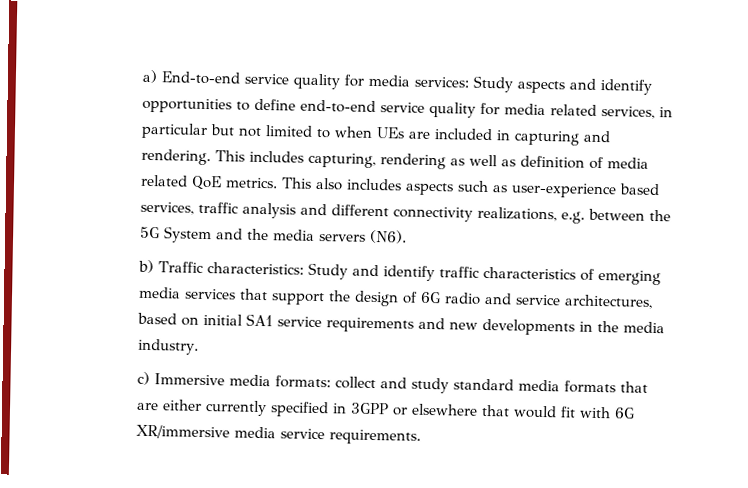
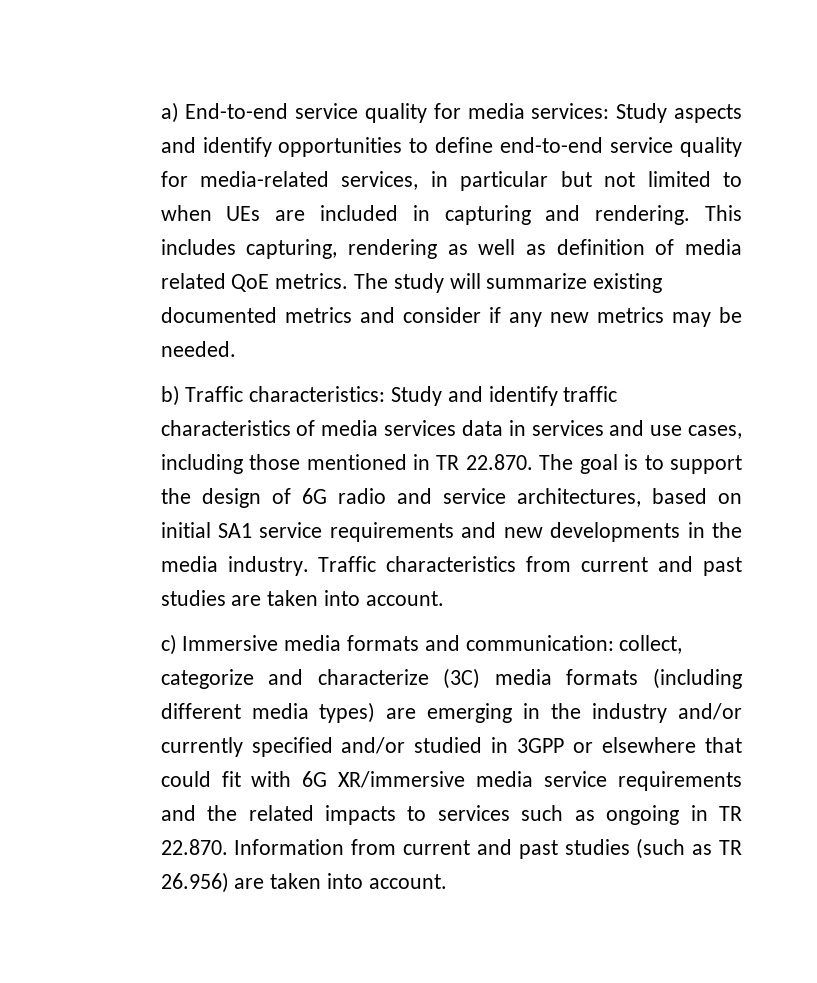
[504,103,598,116] media related -> [200,171,330,187] media-related
[281,177,661,199] [140,201,672,224] [140,226,408,244] This also includes aspects such as user-experience based services, traffic analysis and different connectivity realizations, e.g. between the 5G System and the media servers (N6). -> [354,273,663,293] [160,307,742,327] [160,341,236,357] The study will summarize existing documented metrics and consider if any new metrics may be needed.
[598,270,662,286] emerging -> (316, 428) none
[239,288,269,301] that -> [461,420,743,439] [160,454,664,474] data in services and use cases, including those mentioned in TR 22.870. The goal is to
[137,371,649,394] [137,399,330,418] // c) Immersive media formats: collect and study standard media formats that are either currently specified -> [318,556,742,576] [160,590,444,606] [160,634,683,655] [160,668,742,689] [160,702,742,723] [160,737,483,757] Traffic characteristics from current and past studies are taken into account. // c) Immersive media formats and communication: collect, categorize and characterize (3C) media formats (including different media types) are emerging in the industry and/or currently specified and/or studied
[513,405,558,419] would -> [160,771,211,787] could
[329,429,422,445] requirements. -> [618,771,742,791] [160,805,742,825] [160,838,743,859] [160,872,447,893] requirements and the related impacts to services such as ongoing in TR 22.870. Information from current and past studies (such as TR 26.956) are taken into account.

